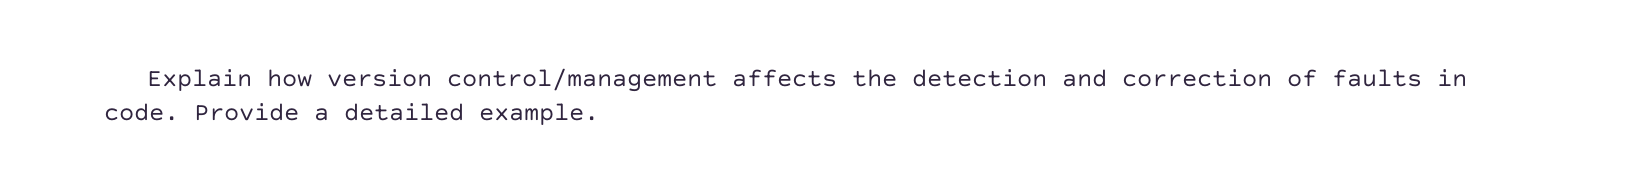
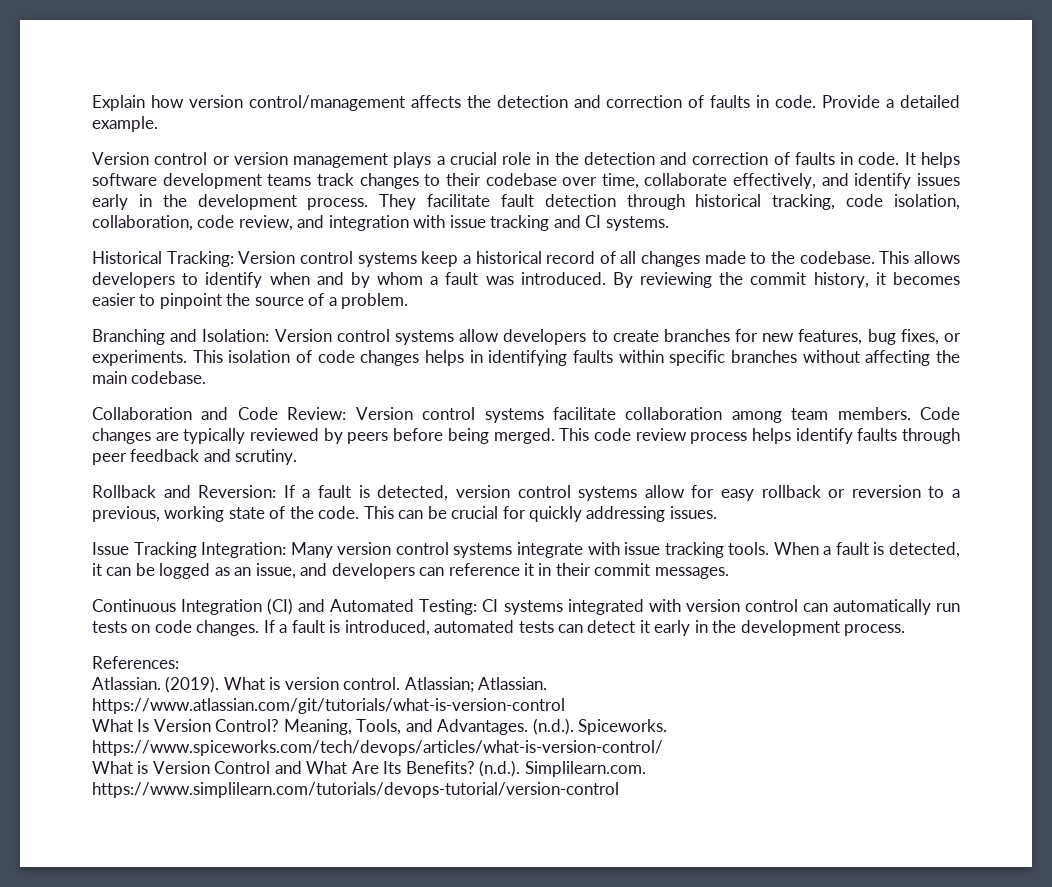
(599, 114) none -> [92,152,961,168] [92,173,960,189] [92,194,960,210] [92,215,669,231] [92,251,960,267] [92,272,960,288] [92,293,409,309] [92,329,961,345] [92,350,960,366] [92,371,207,384] [92,407,960,423] [92,428,960,444] [92,449,298,465] [92,485,960,501] [92,506,717,522] [92,542,960,558] [92,563,729,579] [92,598,960,615] [92,620,906,636] [92,656,179,669] [92,676,548,693] [92,698,565,714] [92,718,668,735] [92,740,663,756] [92,760,646,777] [92,782,619,798] // Version control or version management plays a crucial role in the detection and correction of faults in code. It helps software development teams track changes to their codebase over time, collaborate effectively, and identify issues early in the development process. They facilitate fault detection through historical tracking, code isolation, collaboration, code review, and integration with issue tracking and CI systems. // Historical Tracking: Version control systems keep a historical record of all changes made to the codebase. This allows developers to identify when and by whom a fault was introduced. By reviewing the commit history, it becomes easier to pinpoint the source of a problem. // Branching and Isolation: Version control systems allow developers to create branches for new features, bug fixes, or experiments. This isolation of code changes helps in identifying faults within specific branches without affecting the main codebase. // Collaboration and Code Review: Version control systems facilitate collaboration among team members. Code changes are typically reviewed by peers before being merged. This code review process helps identify faults through peer feedback and scrutiny. // Rollback and Reversion: If a fault is detected, version control systems allow for easy rollback or reversion to a previous, working state of the code. This can be crucial for quickly addressing issues. // Issue Tracking Integration: Many version control systems integrate with issue tracking tools. When a fault is detected, it can be logged as an issue, and developers can reference it in their commit messages. // Continuous Integration (CI) and Automated Testing: CI systems integrated with version control can automatically run tests on code changes. If a fault is introduced, automated tests can detect it early in the development process. // References: // Atlassian. (2019). What is version control. Atlassian; Atlassian. https://www.atlassian.com/git/tutorials/what-is-version-control // What Is Version Control? Meaning, Tools, and Advantages. (n.d.). Spiceworks. https://www.spiceworks.com/tech/devops/articles/what-is-version-control/ // What is Version Control and What Are Its Benefits? (n.d.). Simplilearn.com. https://www.simplilearn.com/tutorials/devops-tutorial/version-control

